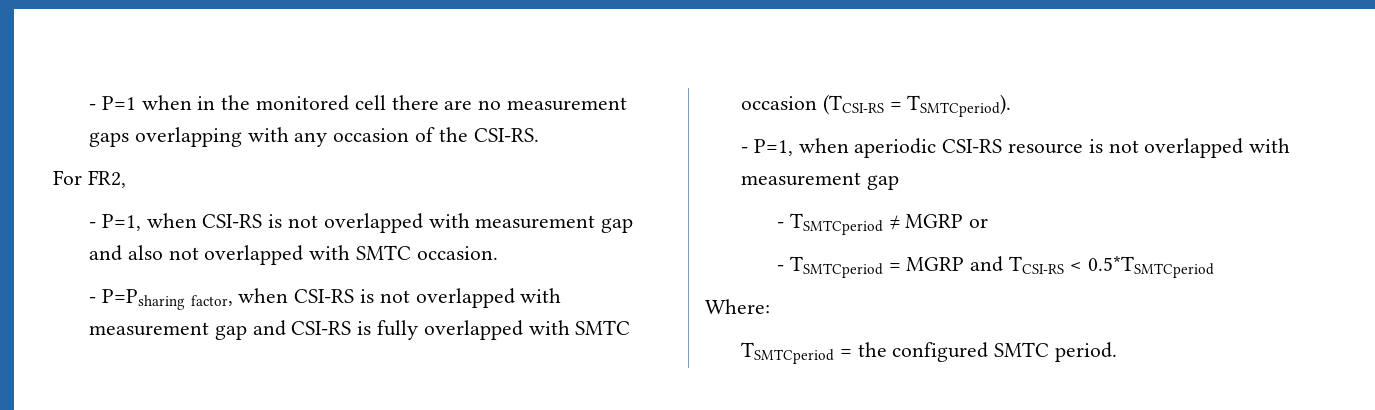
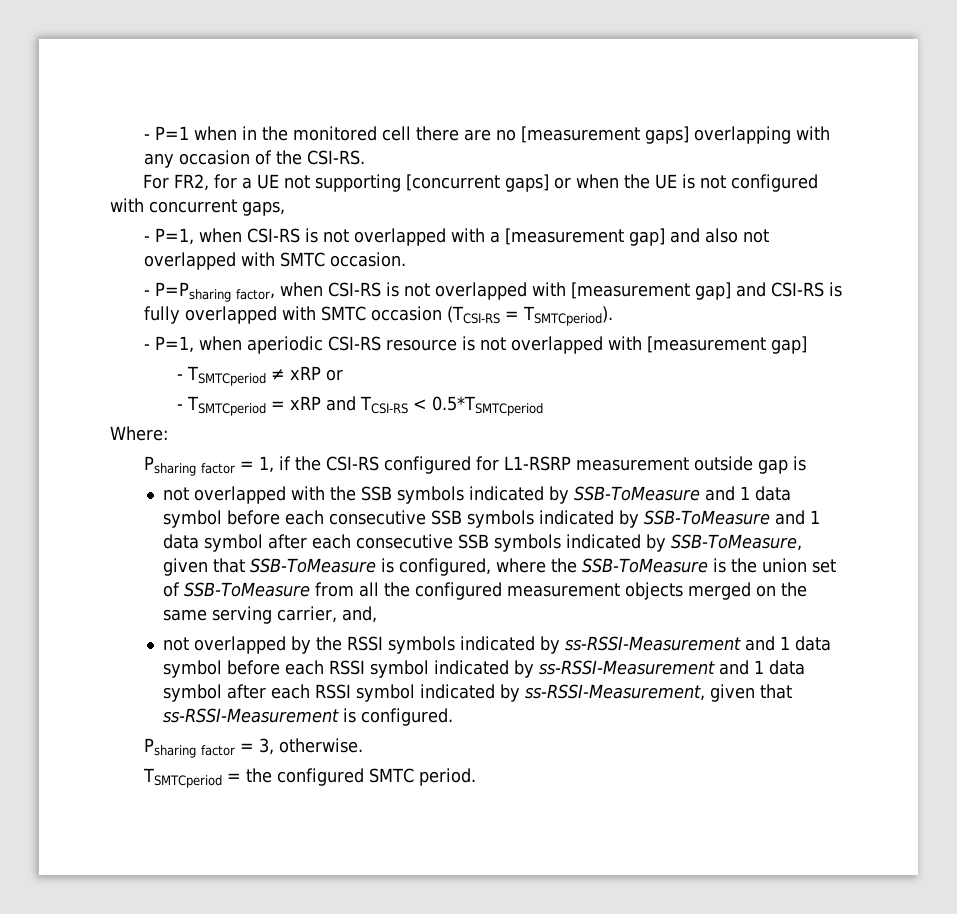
[507,97,628,111] [88,132,129,147] measurement gaps -> [520,126,689,144] [measurement gaps]
(126, 179) none -> [214,174,819,192] [110,198,285,216] for a UE not supporting [concurrent gaps] or when the UE is not configured with concurrent gaps,
[475,215,634,233] measurement gap -> [489,228,665,246] a [measurement gap]
[88,322,247,340] measurement gap -> [570,282,731,300] [measurement gap]
[740,172,899,190] measurement gap -> [646,336,807,354] [measurement gap]
[905,214,964,228] MGRP -> [290,366,322,380] xRP
[906,257,965,271] MGRP -> [290,396,322,410] xRP
(770, 306) none -> [143,456,806,476] [163,486,792,504] [163,510,821,528] [163,534,803,552] [163,558,837,576] [163,582,808,600] [163,606,378,624] [163,636,832,654] [163,660,806,678] [163,684,793,702] [163,708,454,726] [143,738,363,758] // Psharing factor = 1, if the CSI-RS configured for L1-RSRP measurement outside gap is // not overlapped with the SSB symbols indicated by SSB-ToMeasure and 1 data symbol before each consecutive SSB symbols indicated by SSB-ToMeasure and 1 data symbol after each consecutive SSB symbols indicated by SSB-ToMeasure, given that SSB-ToMeasure is configured, where the SSB-ToMeasure is the union set of SSB-ToMeasure from all the configured measurement objects merged on the same serving carrier, and, // not overlapped by the RSSI symbols indicated by ss-RSSI-Measurement and 1 data symbol before each RSSI symbol indicated by ss-RSSI-Measurement and 1 data symbol after each RSSI symbol indicated by ss-RSSI-Measurement, given that ss-RSSI-Measurement is configured. // Psharing factor = 3, otherwise.

